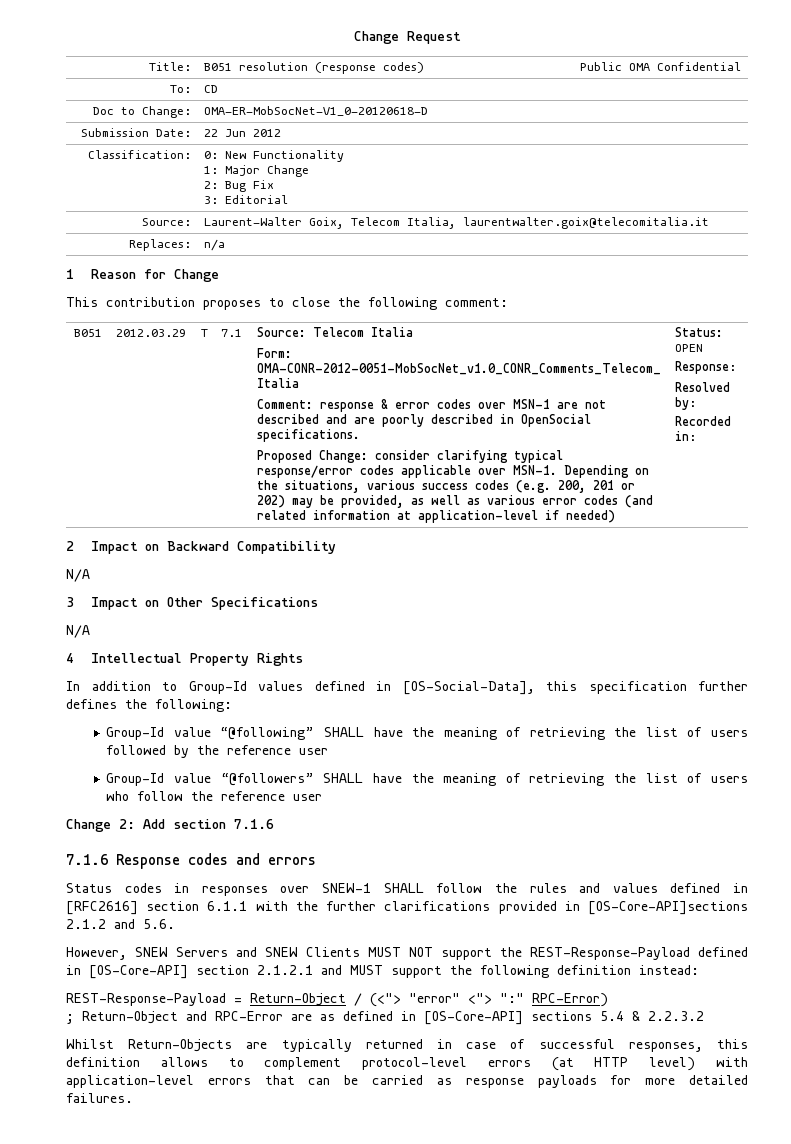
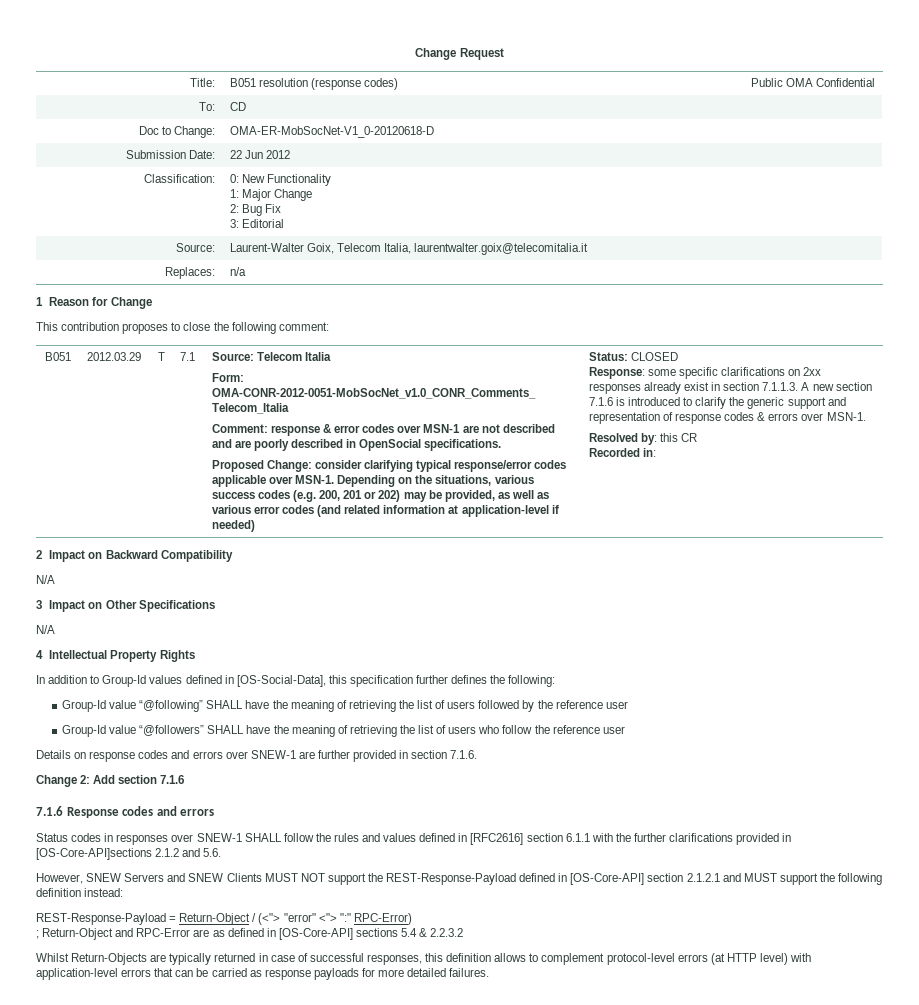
[674,344,703,352] OPEN -> [630,352,678,361] CLOSED
(736, 367) none -> [647,367,822,379] [588,382,872,394] [588,397,846,409] [588,412,866,424] some specific clarifications on 2xx responses already exist in section 7.1.1.3. A new section 7.1.6 is introduced to clarify the generic support and representation of response codes & errors over MSN-1.
(696, 403) none -> [660,433,698,442] this CR
(323, 797) none -> [36,750,478,762] // Details on response codes and errors over SNEW-1 are further provided in section 7.1.6.

